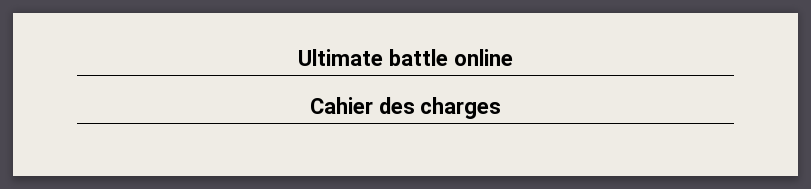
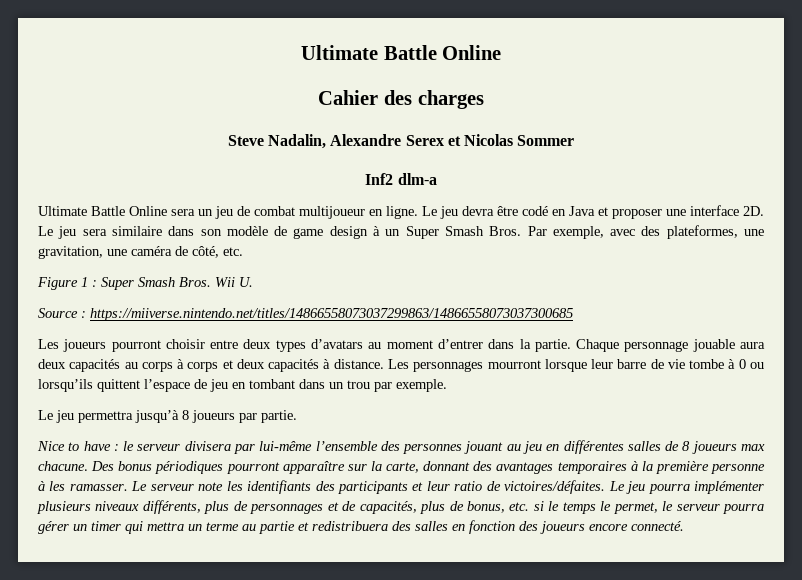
[298,49,513,66] Ultimate battle online -> [300,45,502,60] Ultimate Battle Online
(502, 108) none -> [227,134,575,149] [365,173,437,185] [38,205,764,219] [38,225,764,239] [38,246,243,259] [37,277,253,290] [38,308,573,321] [38,339,765,352] [38,359,764,372] [38,379,447,392] [38,410,297,423] [37,440,766,454] [38,461,765,474] [38,480,765,494] [37,500,765,514] [38,520,684,534] // Steve Nadalin, Alexandre Serex et Nicolas Sommer // Inf2 dlm-a // Ultimate Battle Online sera un jeu de combat multijoueur en ligne. Le jeu devra être codé en Java et proposer une interface 2D. Le jeu sera similaire dans son modèle de game design à un Super Smash Bros. Par exemple, avec des plateformes, une gravitation, une caméra de côté, etc. // Figure 1 : Super Smash Bros. Wii U. // Source : https://miiverse.nintendo.net/titles/14866558073037299863/14866558073037300685 // Les joueurs pourront choisir entre deux types d’avatars au moment d’entrer dans la partie. Chaque personnage jouable aura deux capacités au corps à corps et deux capacités à distance. Les personnages mourront lorsque leur barre de vie tombe à 0 ou lorsqu’ils quittent l’espace de jeu en tombant dans un trou par exemple. // Le jeu permettra jusqu’à 8 joueurs par partie. // Nice to have : le serveur divisera par lui-même l’ensemble des personnes jouant au jeu en différentes salles de 8 joueurs max chacune. Des bonus périodiques pourront apparaître sur la carte, donnant des avantages temporaires à la première personne à les ramasser. Le serveur note les identifiants des participants et leur ratio de victoires/défaites. Le jeu pourra implémenter plusieurs niveaux différents, plus de personnages et de capacités, plus de bonus, etc. si le temps le permet, le serveur pourra gérer un timer qui mettra un terme au partie et redistribuera des salles en fonction des joueurs encore connecté.

